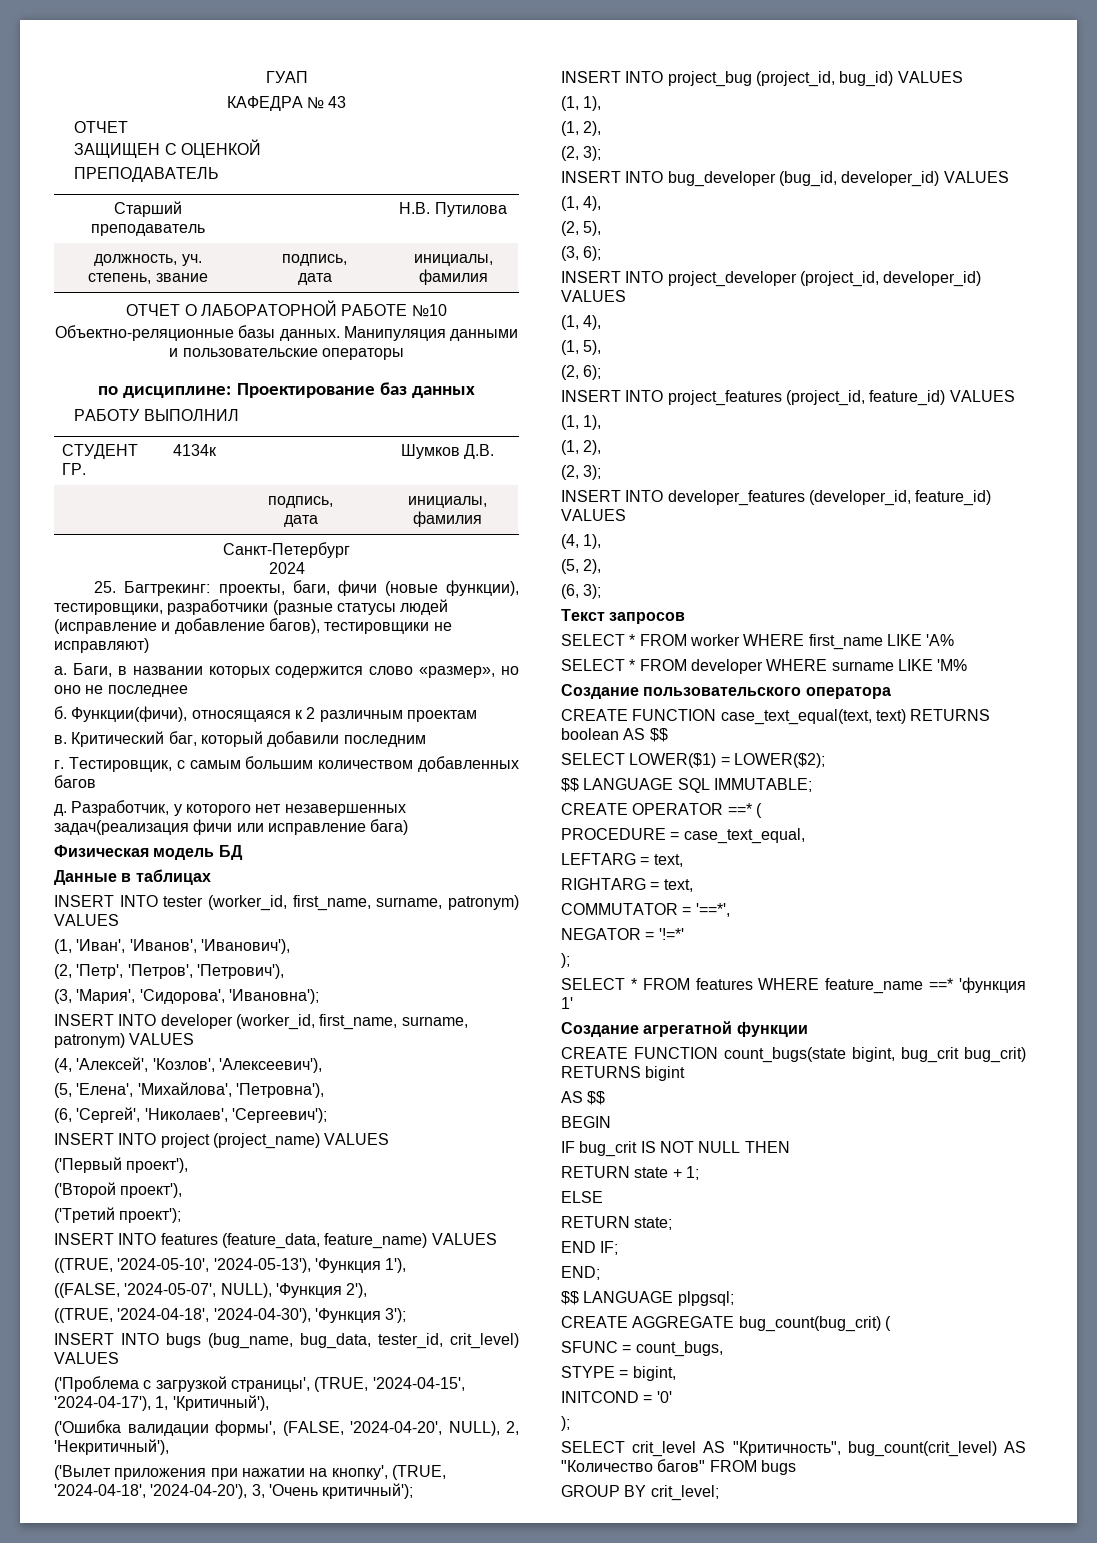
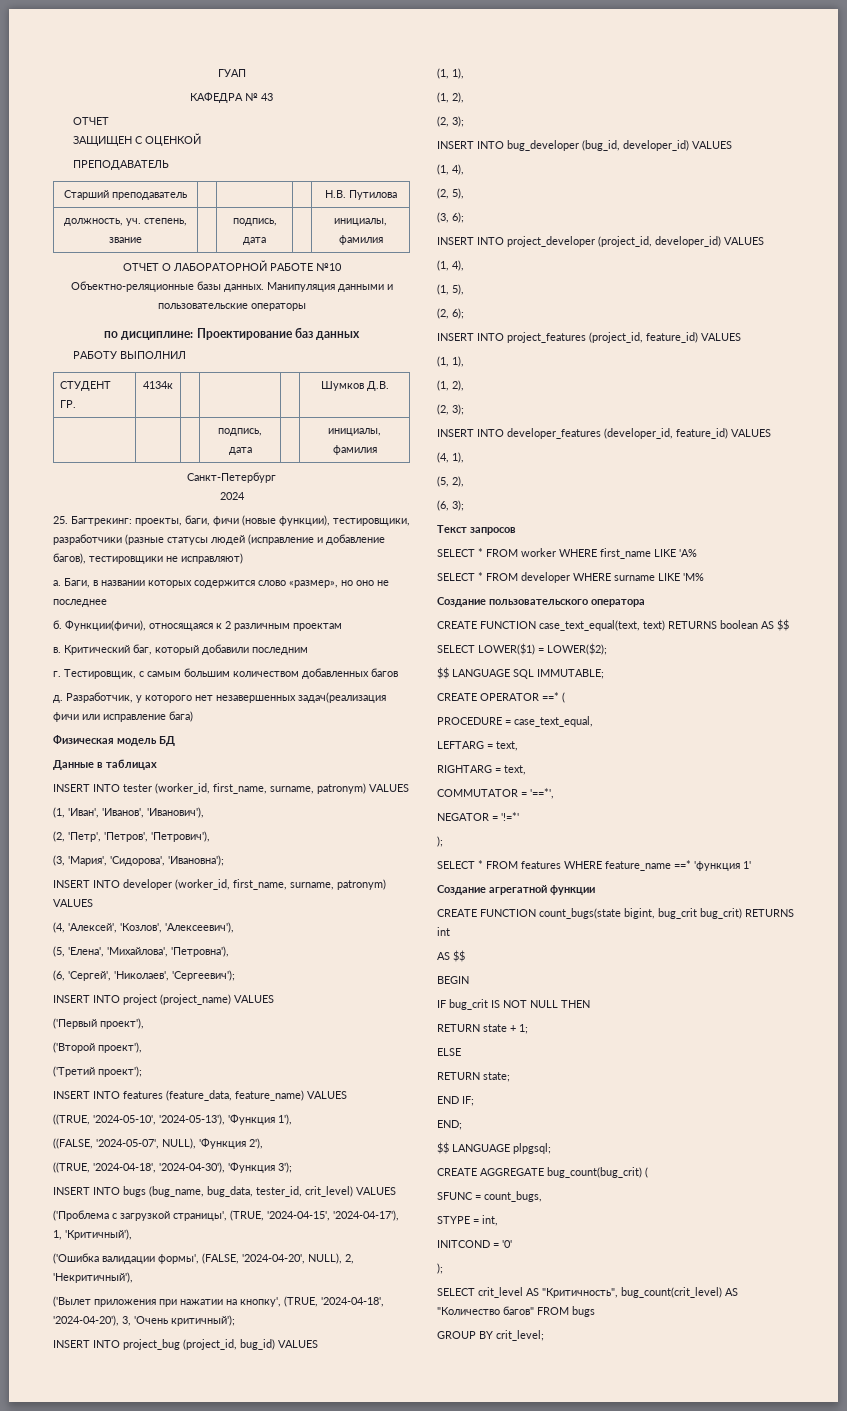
[645,1066,686,1081] bigint -> [437,927,450,936] int
[632,1366,676,1381] bigint, -> [482,1215,498,1226] int,

